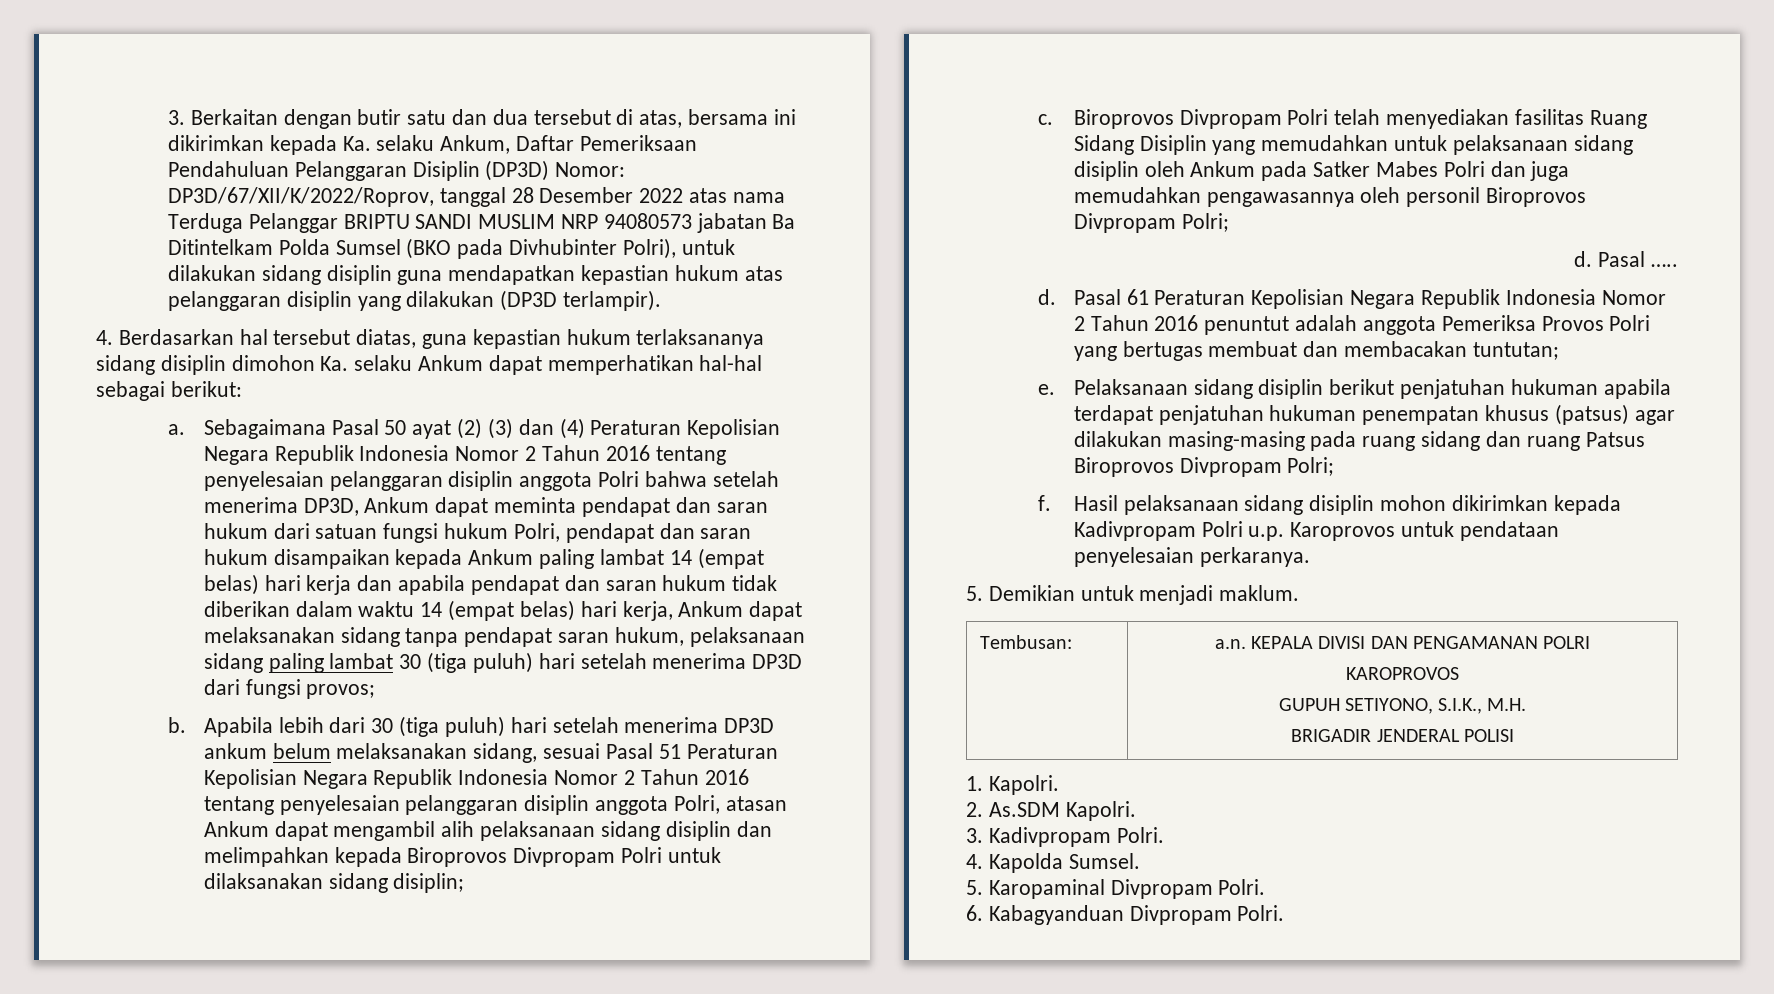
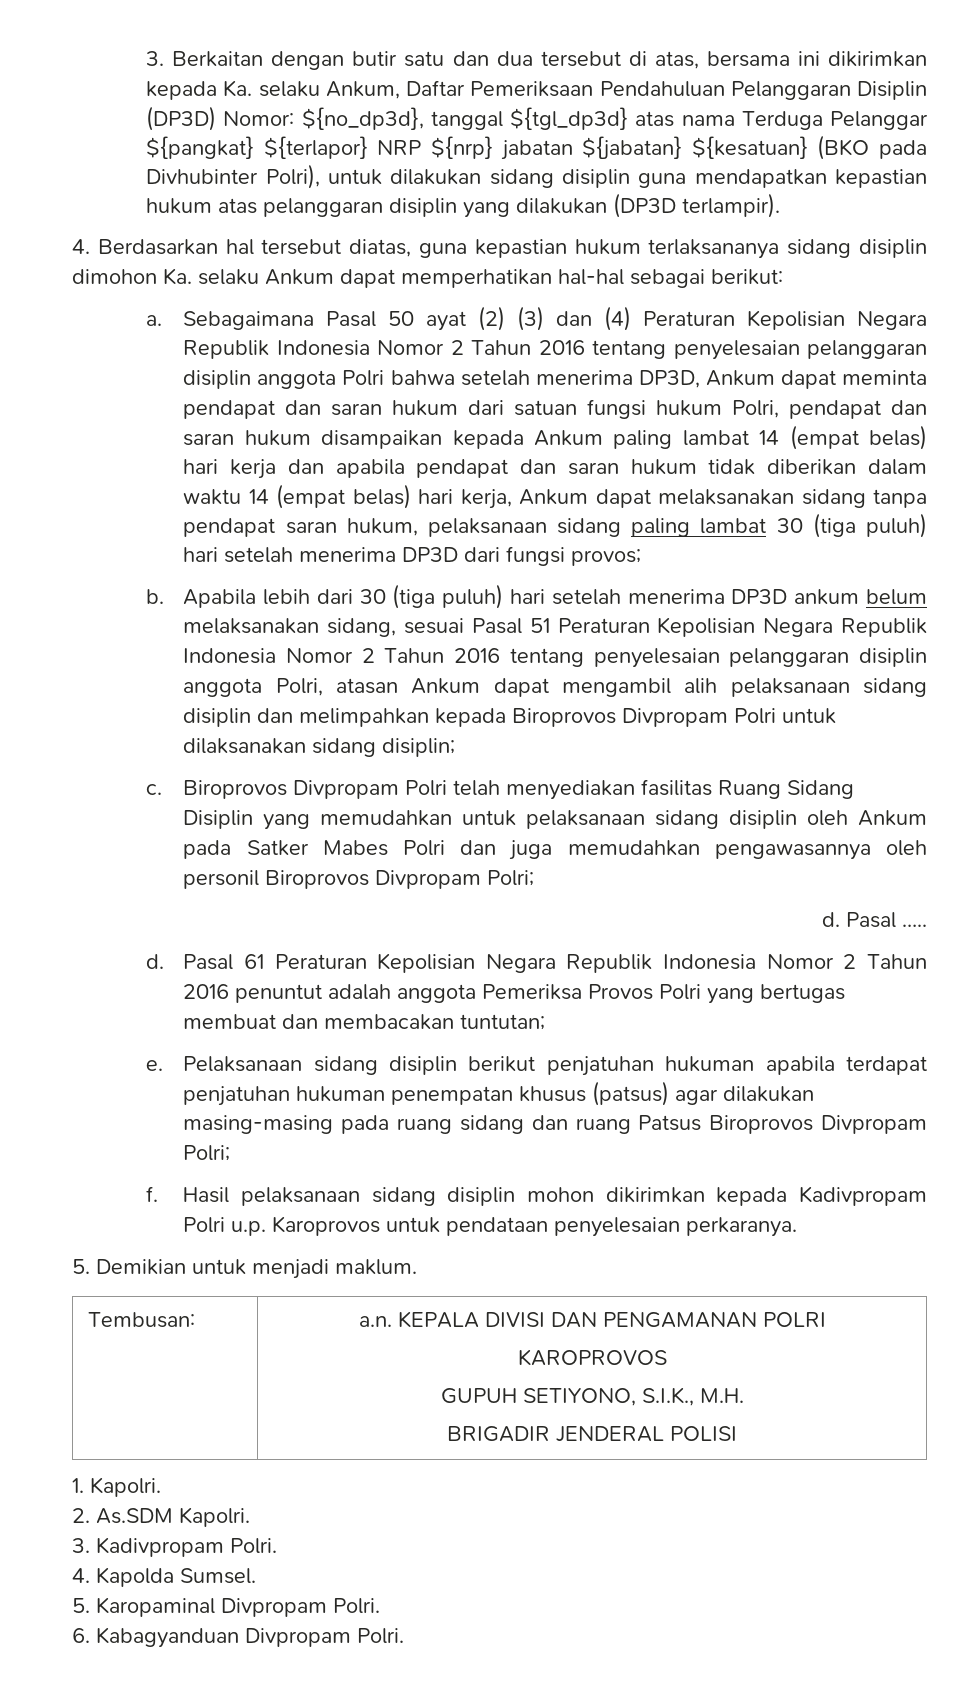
[167,187,785,207] [167,213,796,233] [167,239,401,255] DP3D/67/XII/K/2022/Roprov, tanggal 28 Desember 2022 atas nama Terduga Pelanggar BRIPTU SANDI MUSLIM NRP 94080573 jabatan Ba Ditintelkam Polda Sumsel -> [301,107,928,130] [146,136,808,160] ${no_dp3d}, tanggal ${tgl_dp3d} atas nama Terduga Pelanggar ${pangkat} ${terlapor} NRP ${nrp} jabatan ${jabatan} ${kesatuan}

